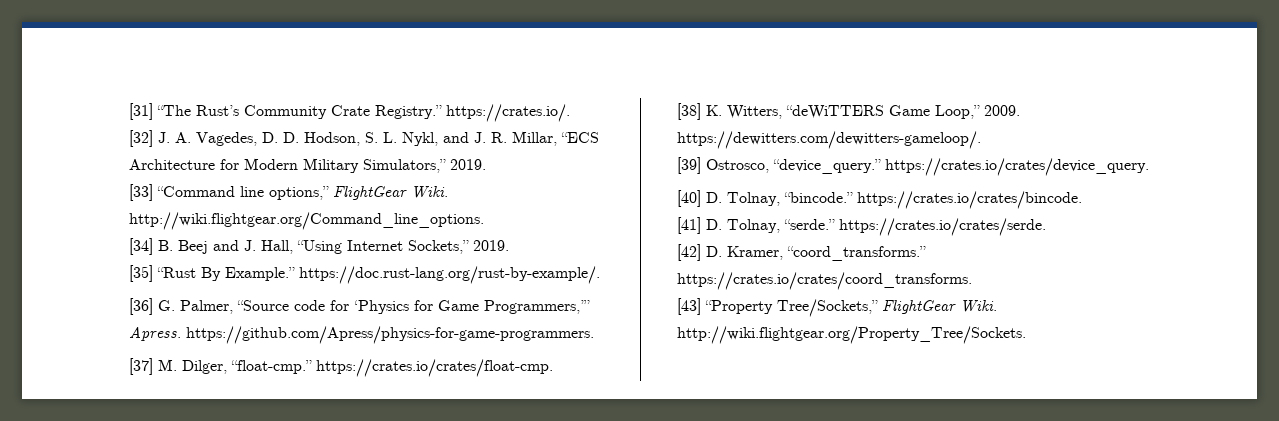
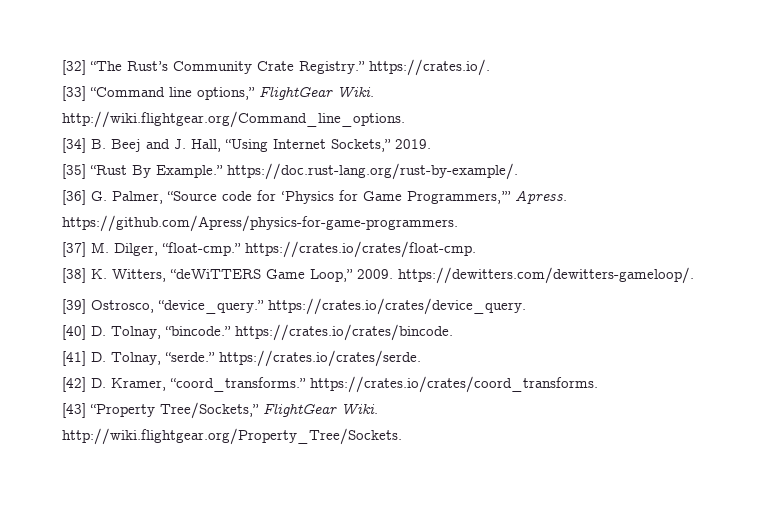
[129,103,154,120] [31] -> [61,60,86,75] [32]
[129,130,600,147] [129,158,487,173] // [32] J. A. Vagedes, D. D. Hodson, S. L. Nykl, and J. R. Millar, “ECS Architecture for Modern Military Simulators,” 2019. -> (490, 67) none

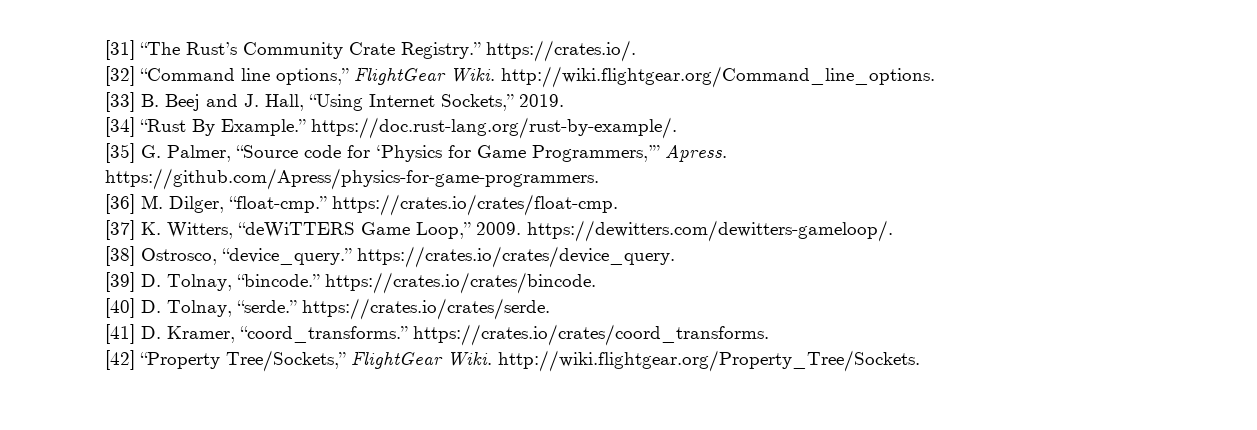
[61,60,86,75] [32] -> [104,40,135,60] [31]
[61,86,86,101] [33] -> [104,66,135,86] [32]
[61,138,86,153] [34] -> [104,92,135,112] [33]
[61,164,86,179] [35] -> [104,117,135,137] [34]
[61,190,86,205] [36] -> [104,143,135,163] [35]
[61,242,86,257] [37] -> [104,194,135,214] [36]
[61,268,86,283] [38] -> [104,220,135,240] [37]
[61,299,86,314] [39] -> [104,246,135,266] [38]
[61,325,86,340] [40] -> [104,272,135,292] [39]
[61,351,86,366] [41] -> [104,298,135,318] [40]
[61,377,86,392] [42] -> [104,324,135,344] [41]
[61,403,86,418] [43] -> [104,350,135,370] [42]

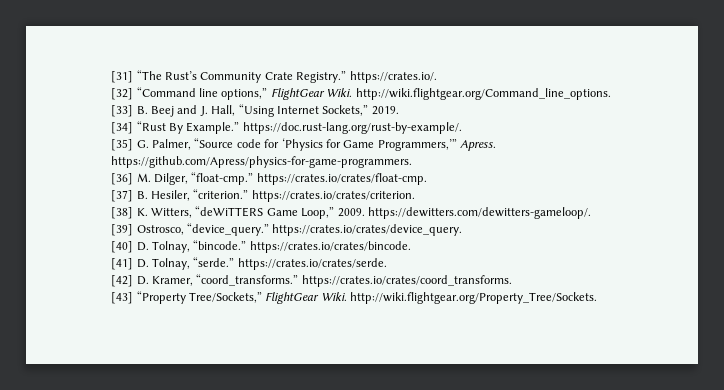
(135, 230) none -> [136,189,415,202] [111,207,134,219] B. Hesiler, “criterion.” https://crates.io/crates/criterion. // [38]
[104,246,135,266] [38] -> [111,224,134,236] [39]
[104,272,135,292] [39] -> [111,241,134,253] [40]
[104,298,135,318] [40] -> [111,258,134,270] [41]
[104,324,135,344] [41] -> [111,275,134,287] [42]
[104,350,135,370] [42] -> [111,292,134,304] [43]

